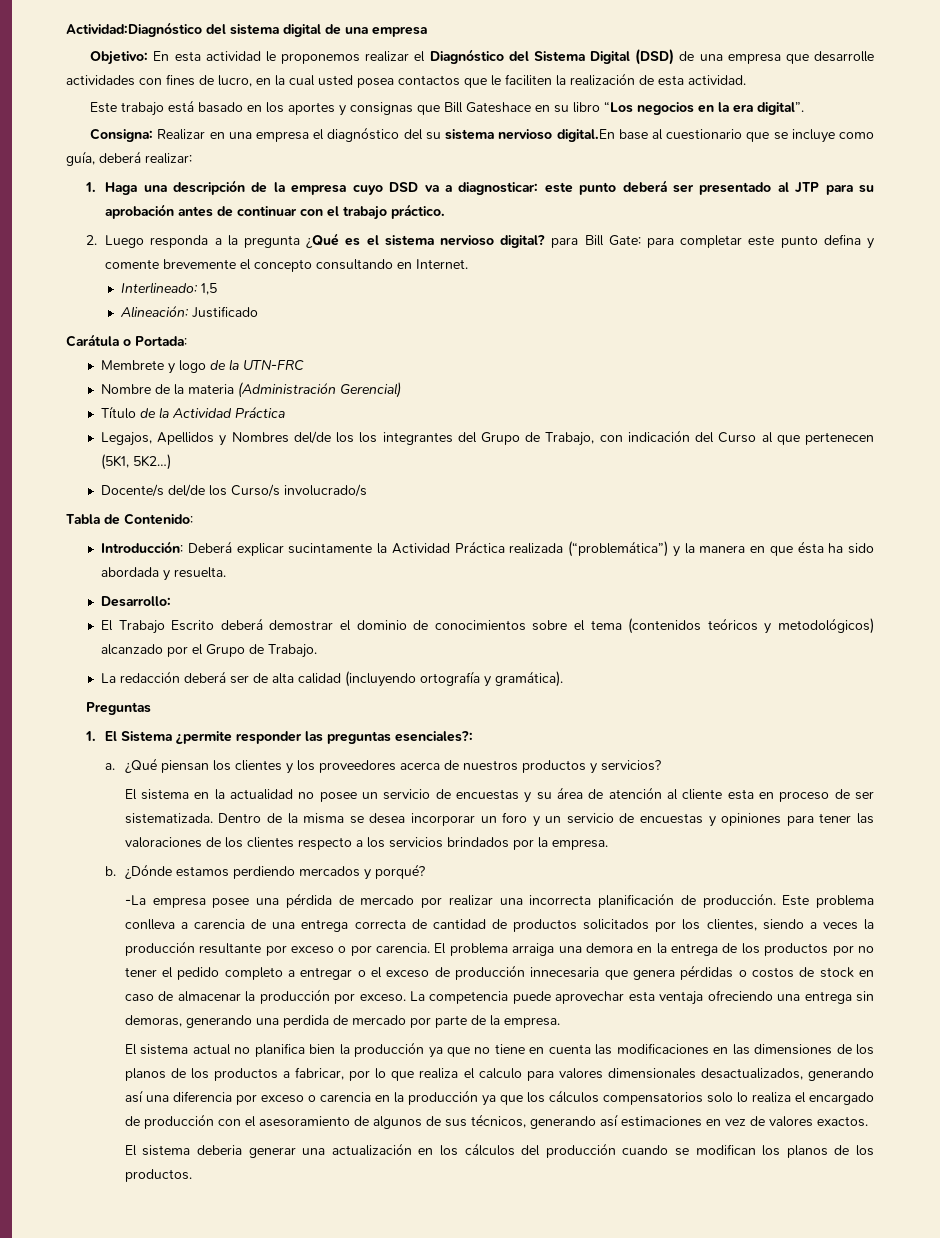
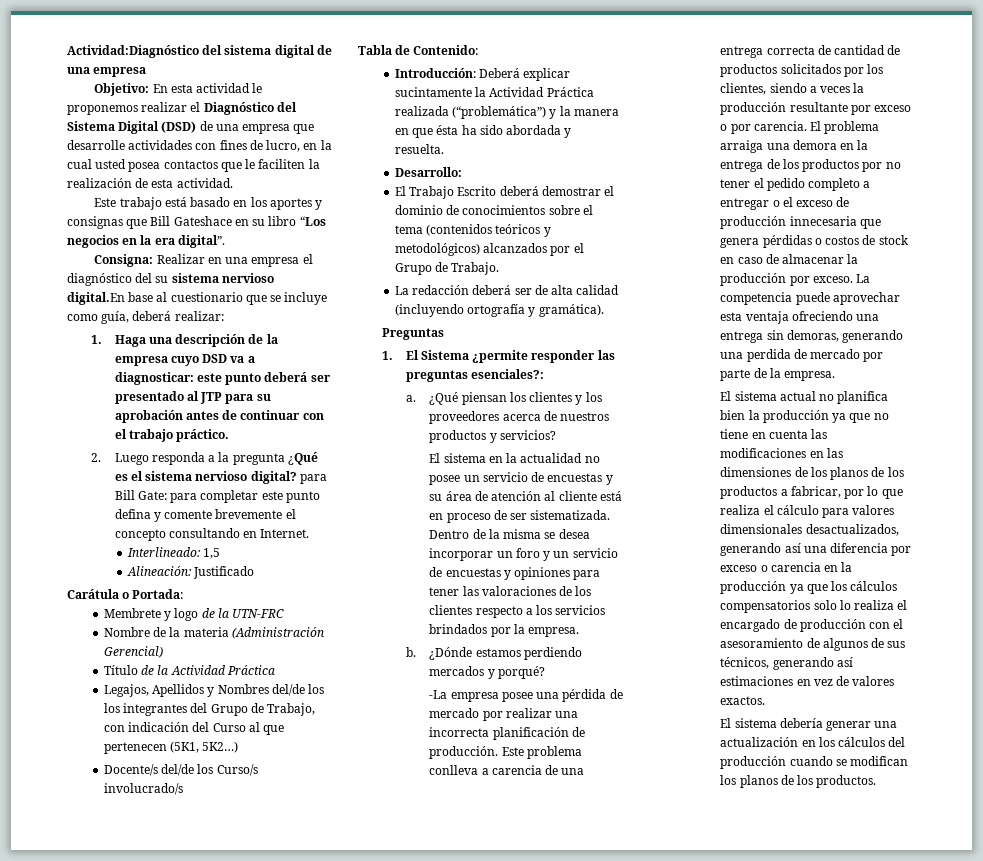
[101,644,164,655] alcanzado -> [483,243,548,253] alcanzados
[727,789,754,800] esta -> [599,491,622,501] está
[478,1068,522,1079] calculo -> [776,505,819,515] cálculo
[197,1145,243,1155] deberia -> [779,718,823,728] debería

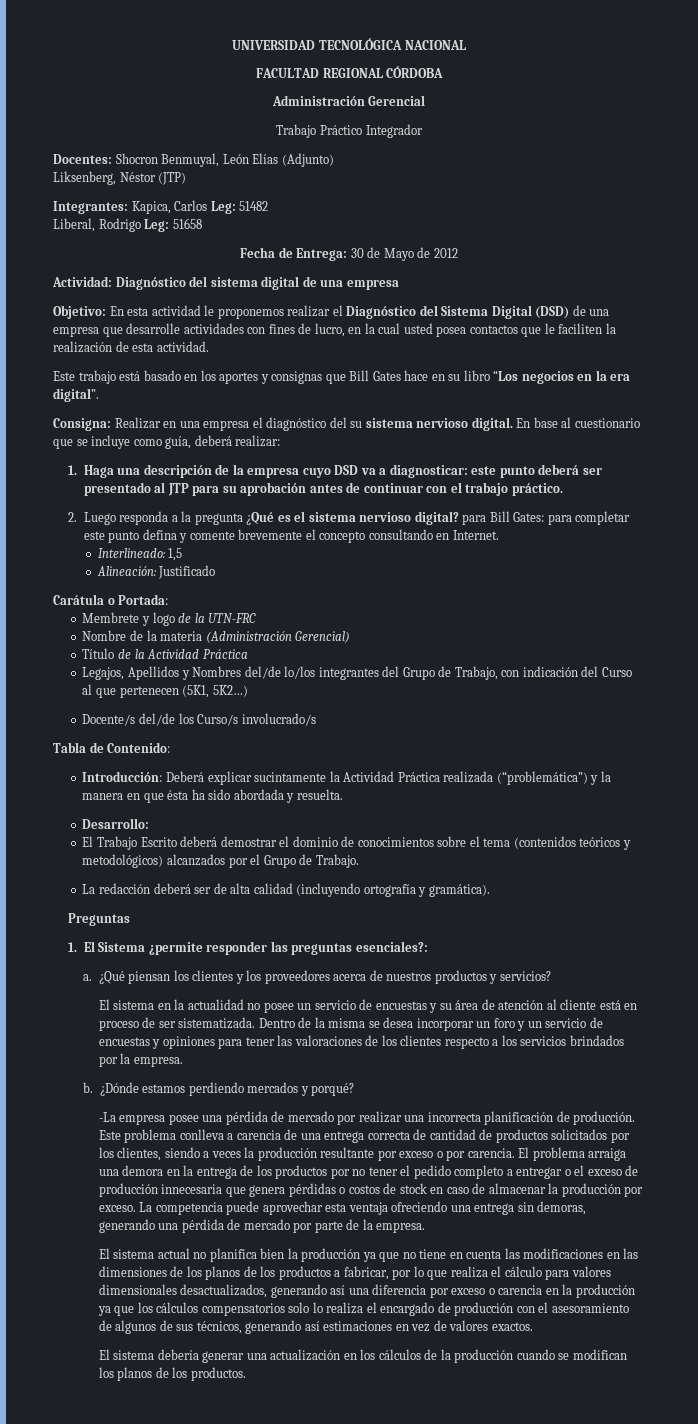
[67,45,199,58] Actividad:Diagnóstico -> [232,38,466,50] [255,66,444,78] [271,95,426,106] [276,124,423,138] [53,153,334,167] [53,171,187,185] [53,200,269,214] [53,218,202,232] [240,247,458,261] [52,276,186,290] UNIVERSIDAD TECNOLÓGICA NACIONAL // FACULTAD REGIONAL CÓRDOBA // Administración Gerencial // Trabajo Práctico Integrador // Docentes: Shocron Benmuyal, León Elías (Adjunto) // Liksenberg, Néstor (JTP) // Integrantes: Kapica, Carlos Leg: 51482 // Liberal, Rodrigo Leg: 51658 // Fecha de Entrega: 30 de Mayo de 2012 // Actividad: Diagnóstico
[173,216,232,226] Gateshace -> [372,370,429,381] Gates hace
[67,292,125,305] digital.En -> [471,417,531,431] digital. En
[137,491,167,500] Gate: -> [513,512,545,522] Gates:
[308,684,325,694] [103,703,120,713] los los -> [284,666,316,679] lo/los
[746,349,791,362] perdida -> [181,1219,224,1233] pérdida
[888,737,906,747] del -> [424,1349,451,1360] de la

